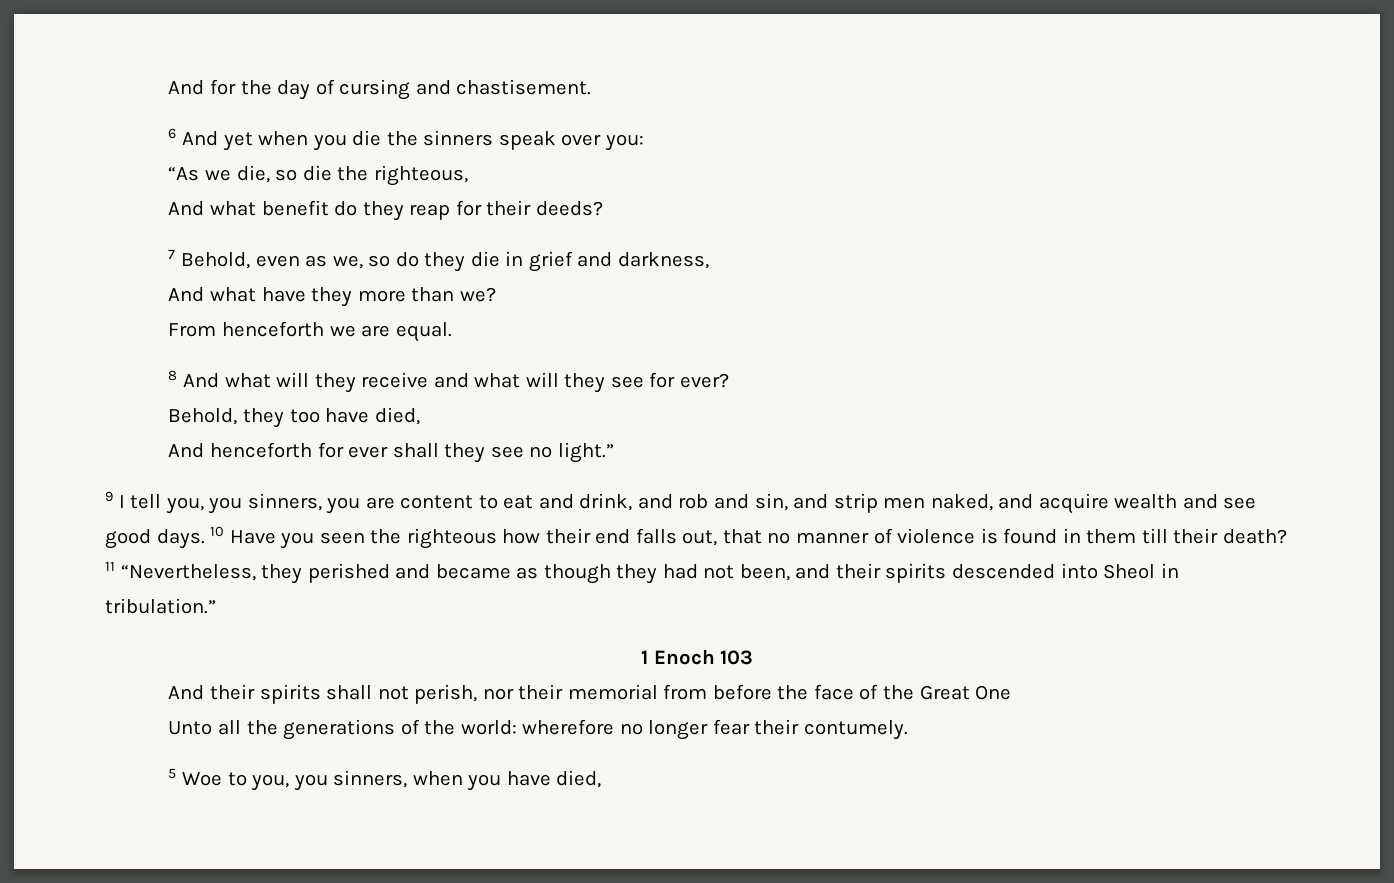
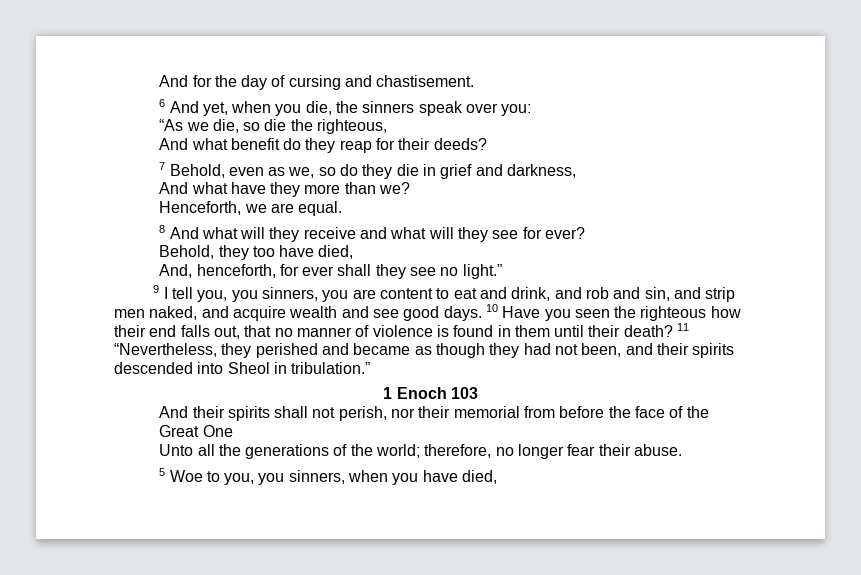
[222,130,382,151] yet when you die -> [202,101,332,116] yet, when you die,
[168,321,325,337] From henceforth -> [159,201,242,215] Henceforth,
[168,442,313,458] And henceforth -> [159,264,276,278] And, henceforth,
[1141,528,1168,544] till -> [554,325,585,337] until
[460,719,615,735] world: wherefore -> [376,444,492,458] world; therefore,
[803,720,908,740] contumely. -> [634,444,683,456] abuse.

